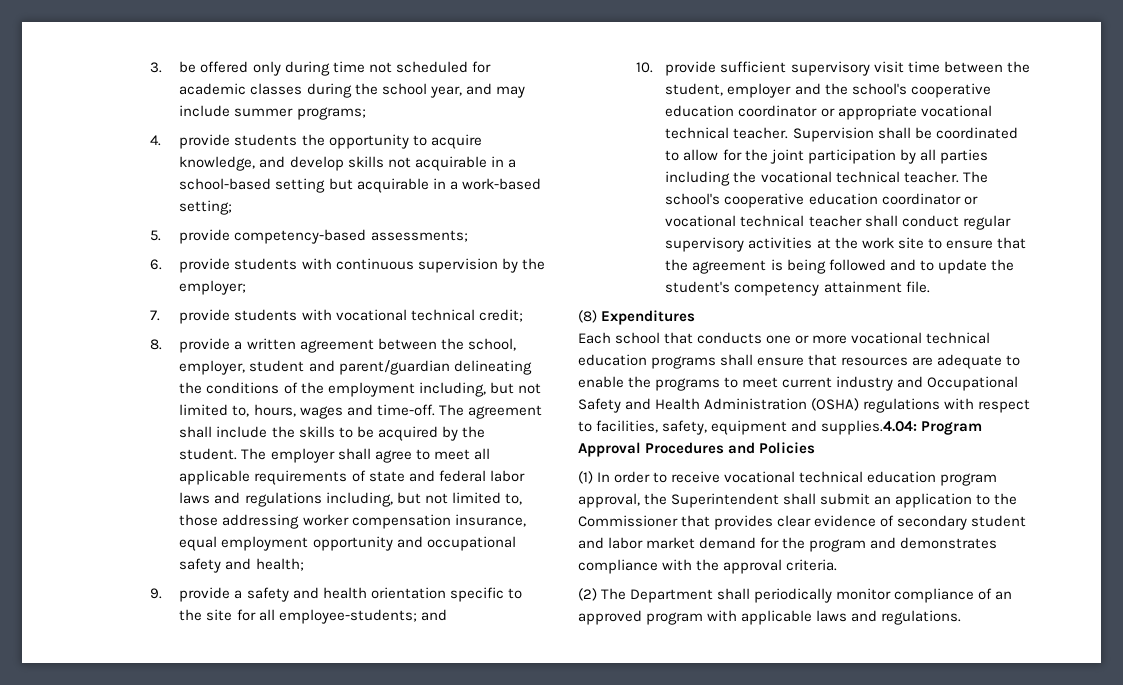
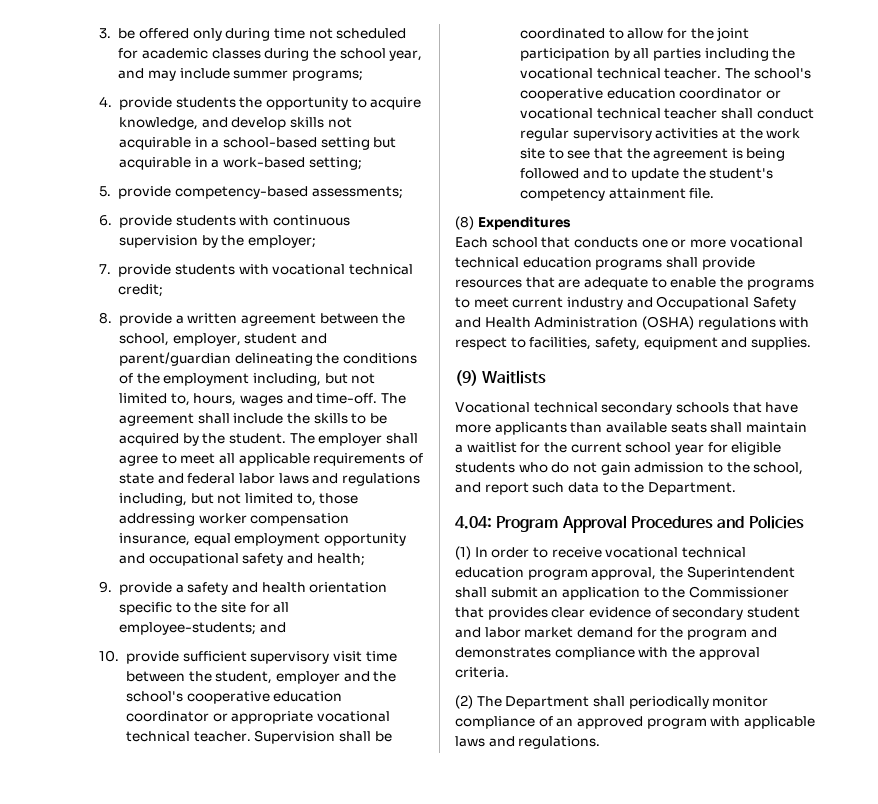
[945,240,993,249] ensure -> [567,150,591,159] see
[757,354,909,366] ensure that resources -> [701,257,755,270] [455,277,555,288] provide resources that
[821,420,918,435] supplies.4.04: -> [750,337,811,350] [455,370,547,386] [455,402,799,415] [455,422,807,435] [455,442,782,455] [455,462,804,475] [455,482,736,495] [455,516,492,529] supplies. // (9) Waitlists // Vocational technical secondary schools that have more applicants than available seats shall maintain a waitlist for the current school year for eligible students who do not gain admission to the school, and report such data to the Department. // 4.04:

